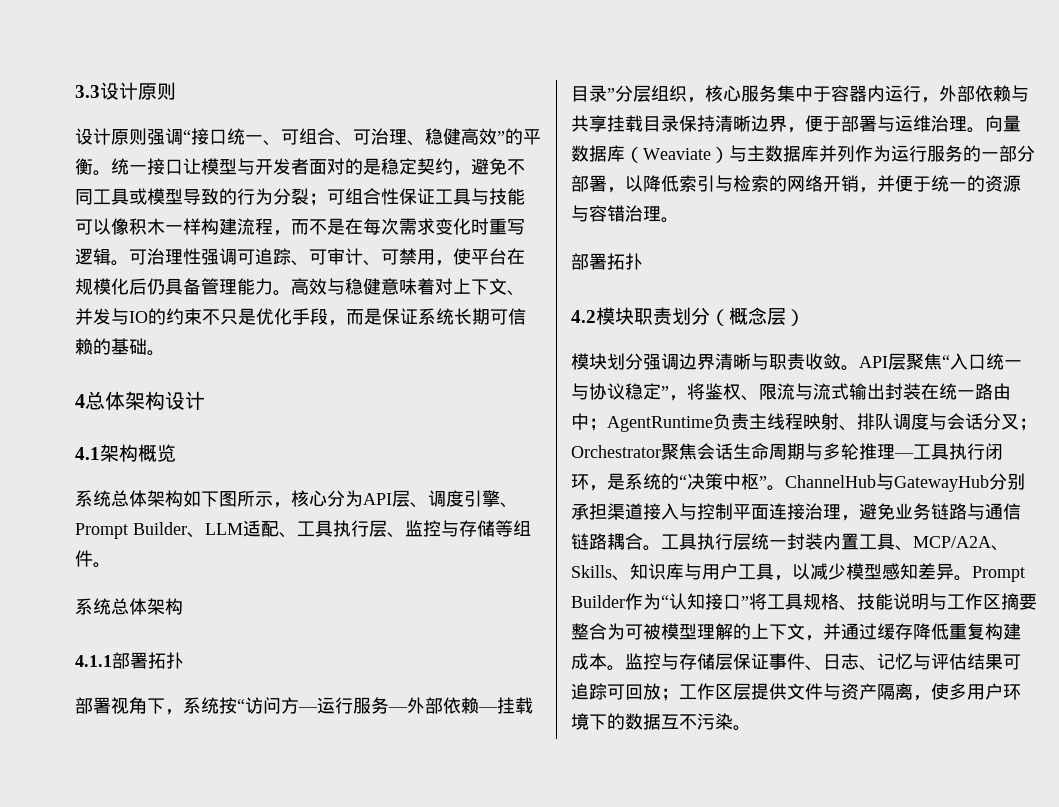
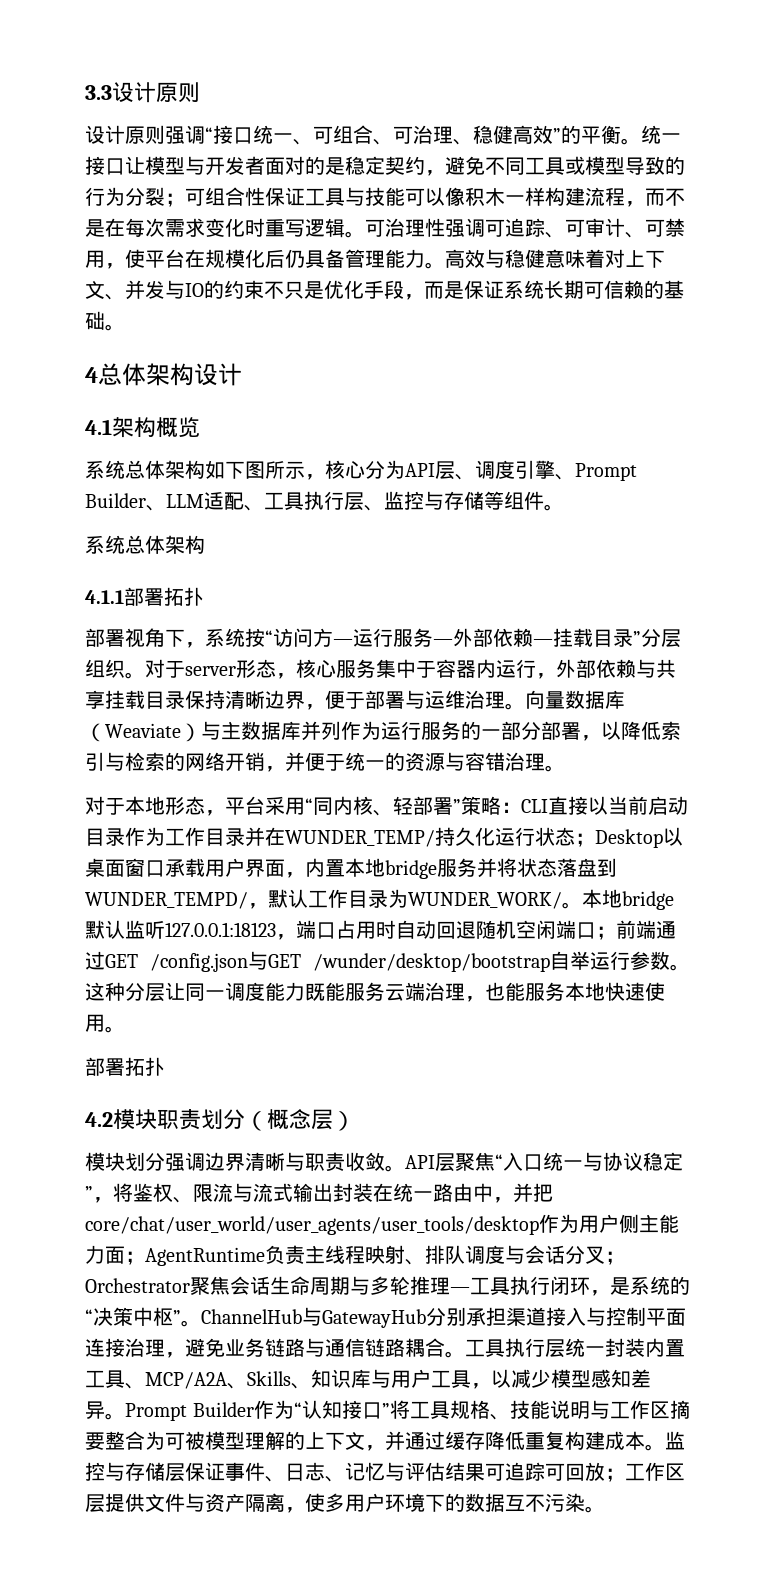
(687, 93) none -> [125,659,276,679] 。对于server形态
(679, 220) none -> [85,796,688,816] [85,827,683,848] [85,858,617,879] [85,889,674,910] [85,920,676,940] [85,951,690,972] [85,982,665,1002] [85,1014,125,1033] // 对于本地形态，平台采用“同内核、轻部署”策略：CLI直接以当前启动目录作为工作目录并在WUNDER_TEMP/持久化运行状态；Desktop以桌面窗口承载用户界面，内置本地bridge服务并将状态落盘到WUNDER_TEMPD/，默认工作目录为WUNDER_WORK/。本地bridge默认监听127.0.0.1:18123，端口占用时自动回退随机空闲端口；前端通过GET /config.json与GET /wunder/desktop/bootstrap自举运行参数。这种分层让同一调度能力既能服务云端治理，也能服务本地快速使用。
(589, 421) none -> [493,1183,553,1203] [85,1214,679,1235] [85,1245,125,1264] ，并把core/chat/user_world/user_agents/user_tools/desktop作为用户侧主能力面

